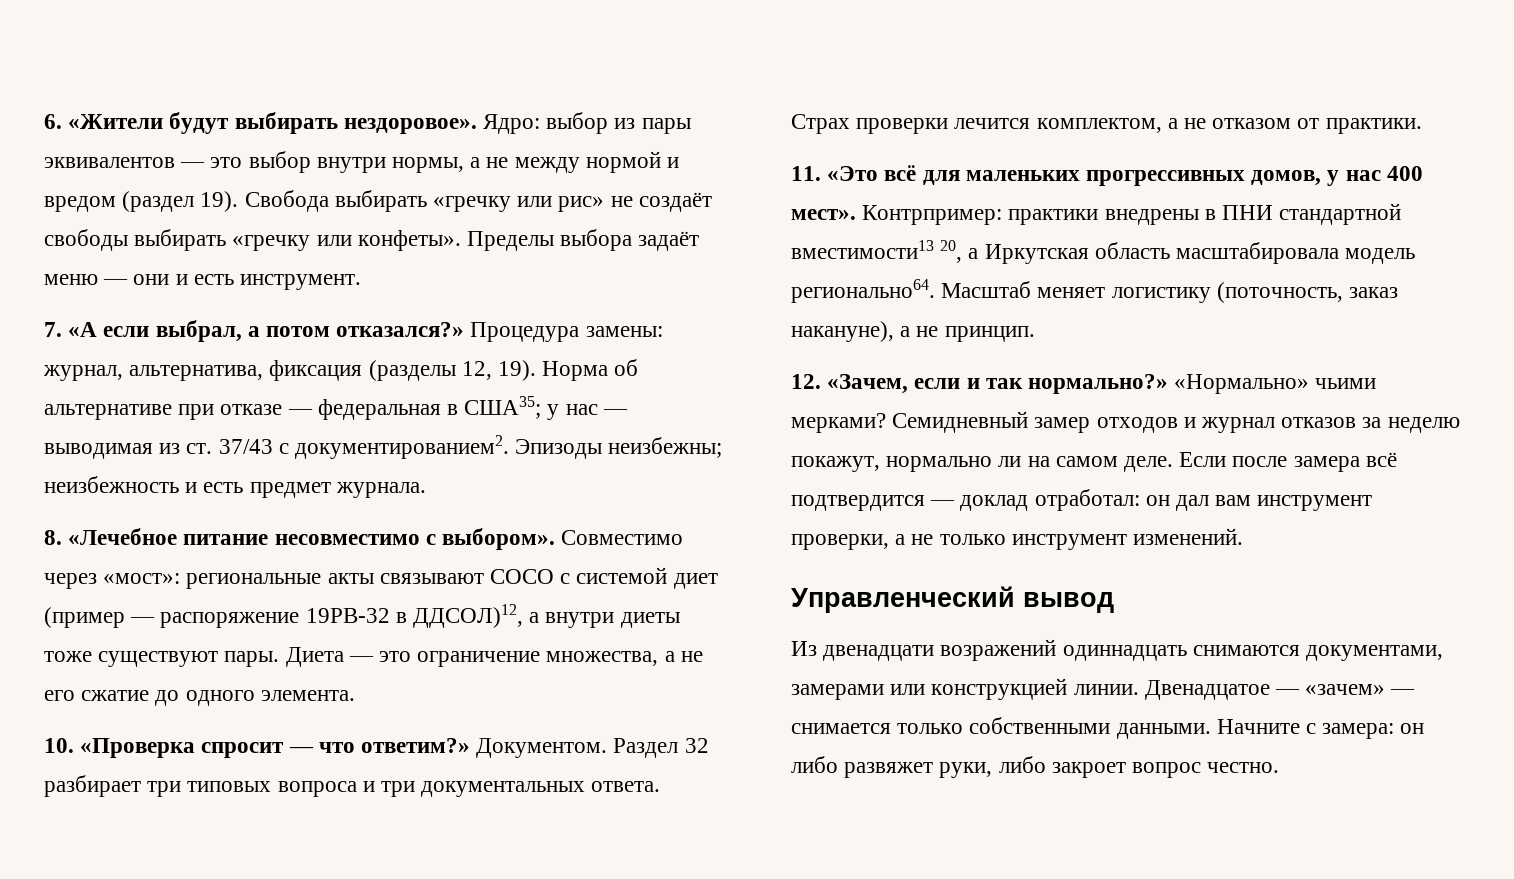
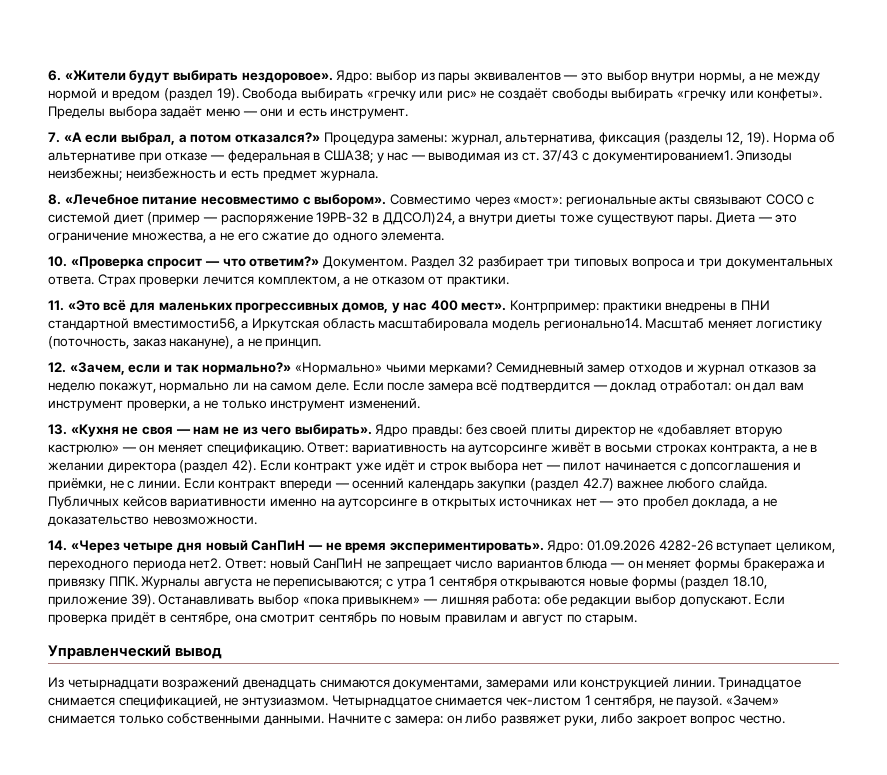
[464,396,542,419] США35; -> [323,150,373,163] США38;
[295,435,510,459] документированием2. -> [592,150,733,163] документированием1.
[413,604,524,628] ДДСОЛ)12, -> [382,212,455,225] ДДСОЛ)24,
[791,240,963,263] вместимости13 20, -> [132,318,238,331] вместимости56,
[791,279,935,303] регионально64. -> [543,318,642,331] регионально14.
(1244, 536) none -> [48,424,782,437] [48,442,818,455] [48,460,801,473] [48,478,767,491] [48,496,777,509] [48,516,257,527] [48,540,836,553] [48,558,826,571] [48,576,768,589] [48,594,786,607] [48,612,638,625] // 13. «Кухня не своя — нам не из чего выбирать». Ядро правды: без своей плиты директор не «добавляет вторую кастрюлю» — он меняет спецификацию. Ответ: вариативность на аутсорсинге живёт в восьми строках контракта, а не в желании директора (раздел 42). Если контракт уже идёт и строк выбора нет — пилот начинается с допсоглашения и приёмки, не с линии. Если контракт впереди — осенний календарь закупки (раздел 42.7) важнее любого слайда. Публичных кейсов вариативности именно на аутсорсинге в открытых источниках нет — это пробел доклада, а не доказательство невозможности. // 14. «Через четыре дня новый СанПиН — не время экспериментировать». Ядро: 01.09.2026 4282-26 вступает целиком, переходного периода нет2. Ответ: новый СанПиН не запрещает число вариантов блюда — он меняет формы бракеража и привязку ППК. Журналы августа не переписываются; с утра 1 сентября открываются новые формы (раздел 18.10, приложение 39). Останавливать выбор «пока привыкнем» — лишняя работа: обе редакции выбор допускают. Если проверка придёт в сентябре, она смотрит сентябрь по новым правилам и август по старым.
[823,639,1187,661] двенадцати возражений одиннадцать -> [67,677,316,690] четырнадцати возражений двенадцать
[1144,680,1416,700] Двенадцатое — «зачем» — -> [718,677,802,690] [48,695,780,708] Тринадцатое снимается спецификацией, не энтузиазмом. Четырнадцатое снимается чек-листом 1 сентября, не паузой. «Зачем»

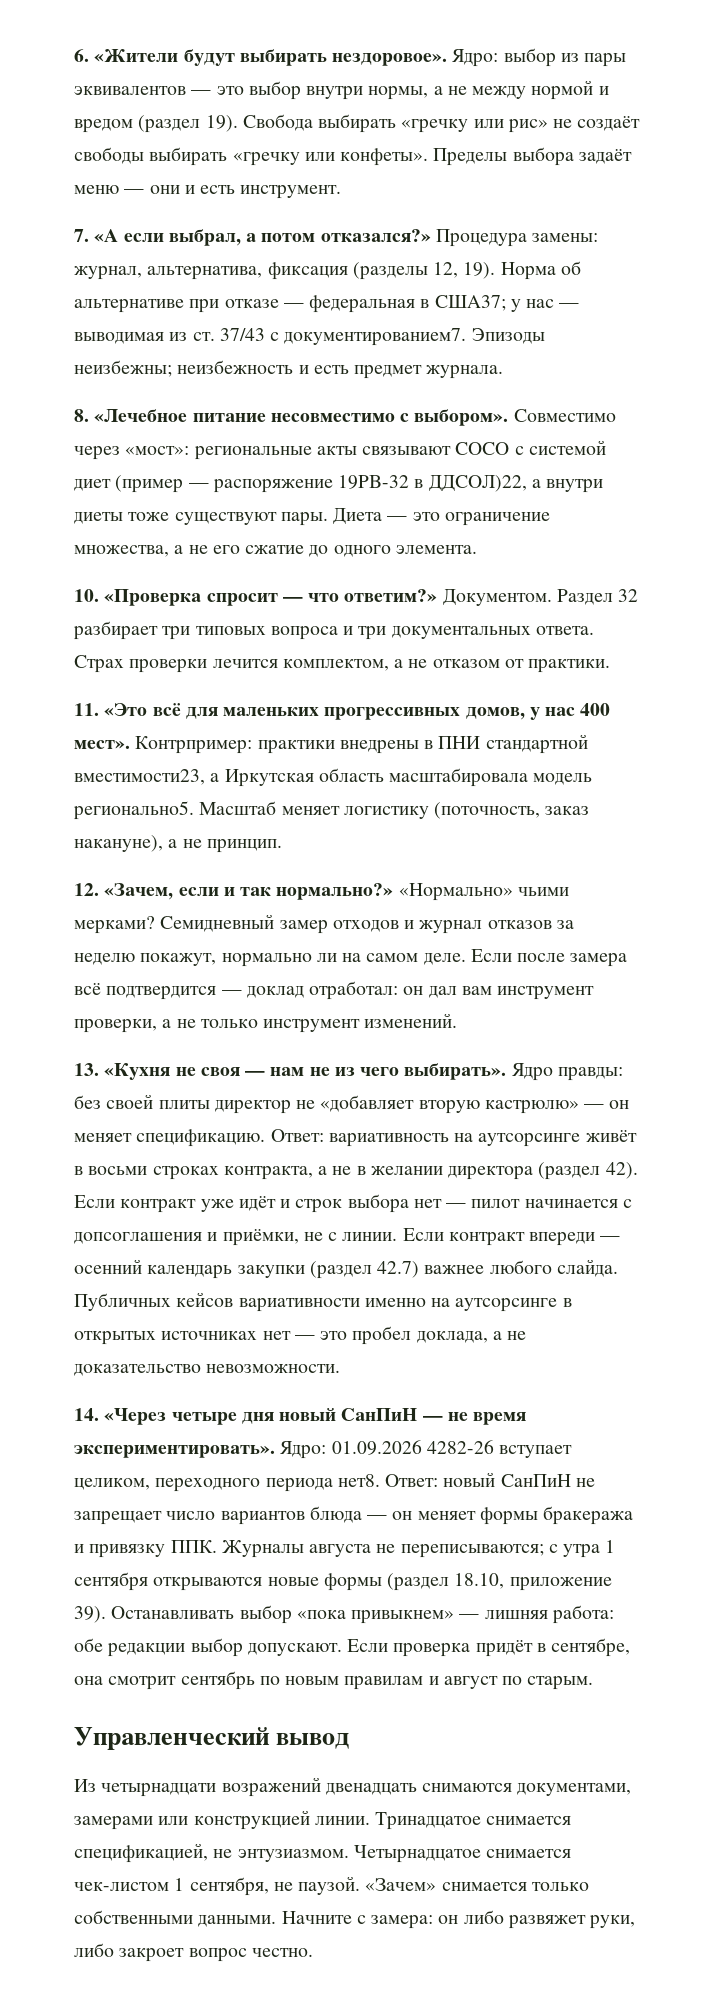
[323,150,373,163] США38; -> [434,295,506,311] США37;
[592,150,733,163] документированием1. -> [284,328,467,346] документированием7.
[382,212,455,225] ДДСОЛ)24, -> [428,475,527,492] ДДСОЛ)22,
[132,318,238,331] вместимости56, -> [74,769,205,785] вместимости23,
[543,318,642,331] регионально14. -> [73,801,194,820] регионально5.
[189,558,222,569] нет2. -> [337,1474,380,1487] нет8.

